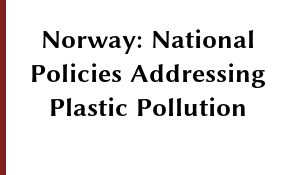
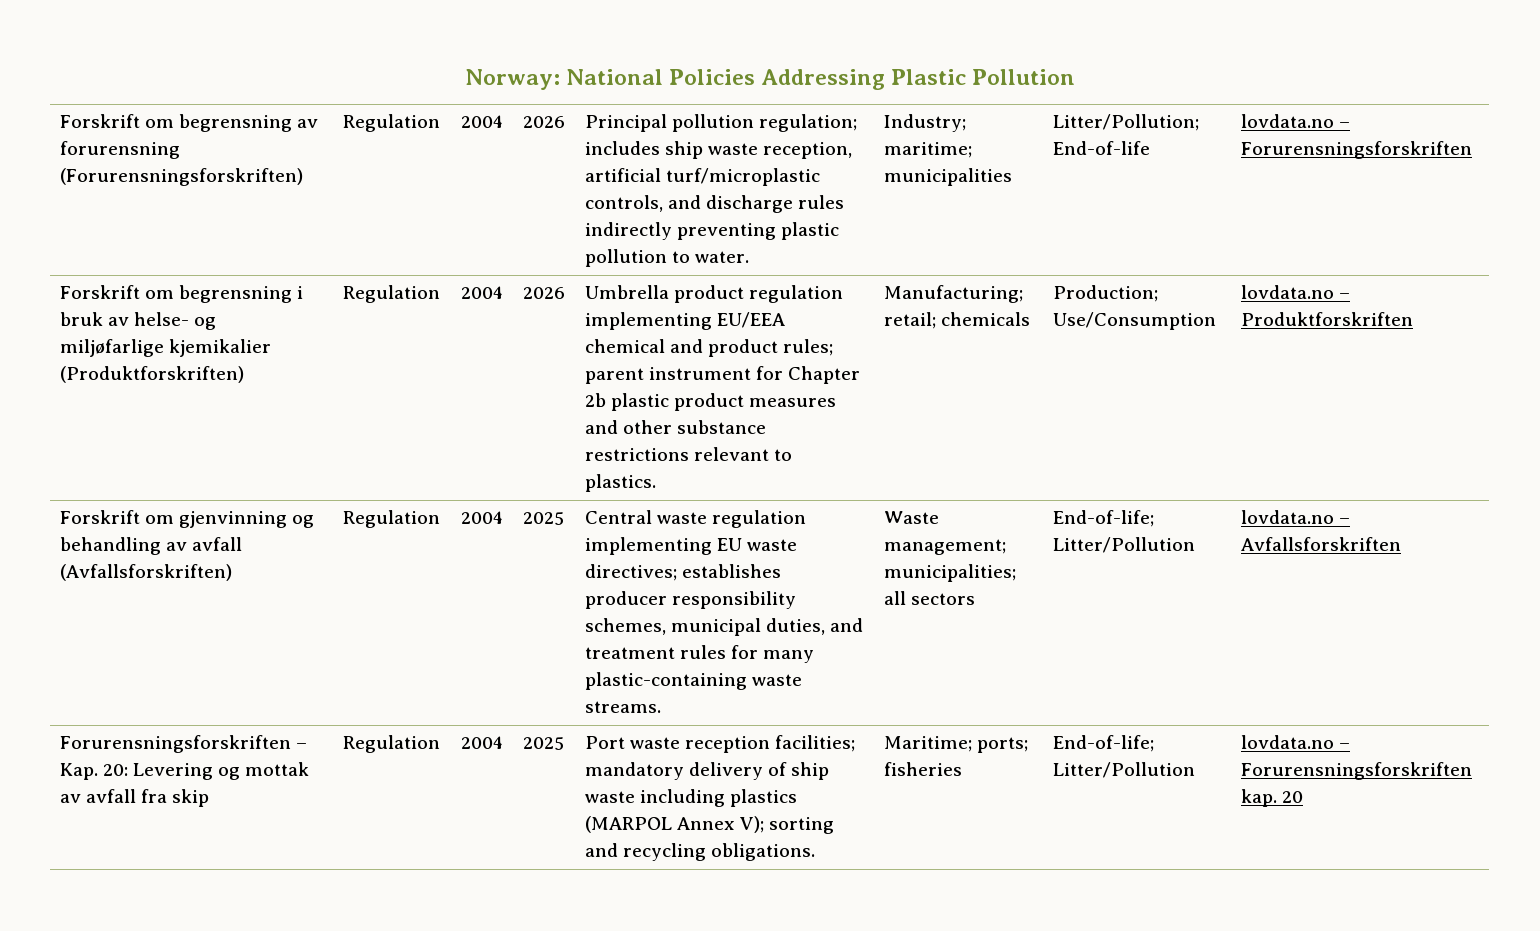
(247, 106) none -> [59,114,318,132] [59,141,180,159] [59,168,303,186] [342,114,440,132] [460,115,503,128] [522,116,565,128] [584,114,857,132] [584,141,852,159] [584,168,820,186] [584,195,844,213] [584,222,839,240] [584,249,749,267] [883,114,966,132] [883,142,972,158] [883,168,1012,186] [1052,114,1199,131] [1052,141,1150,155] [1240,114,1350,128] [1240,141,1472,159] [59,285,303,303] [59,312,216,330] [59,339,271,357] [59,366,244,383] [342,285,440,303] [460,286,503,299] [522,287,565,299] [584,285,843,303] [584,312,785,330] [584,339,833,357] [584,366,860,384] [584,393,836,411] [584,420,766,434] [584,447,792,461] [584,474,656,492] [883,285,1023,303] [883,312,1030,329] [1052,285,1158,302] [1052,312,1216,330] [1240,285,1350,299] [1240,312,1413,326] [59,510,314,528] [59,537,242,555] [59,564,232,581] [342,510,440,528] [460,511,503,524] [522,512,564,525] [584,510,806,528] [584,537,797,555] [584,564,781,581] [584,591,796,609] [584,618,863,636] [584,645,814,663] [584,672,802,690] [584,701,661,713] [883,511,939,524] [883,539,1006,555] [883,564,1016,582] [883,591,975,605] [1052,510,1154,527] [1052,537,1195,553] [1240,510,1350,524] [1240,537,1401,551] [59,735,307,753] [59,762,310,780] [59,789,209,807] [342,735,440,753] [460,736,503,749] [522,737,564,750] [584,735,855,753] [584,762,829,780] [584,789,797,807] [584,816,834,834] [584,843,815,861] [883,736,1028,753] [883,762,962,776] [1052,735,1154,752] [1052,762,1195,778] [1240,735,1350,749] [1240,762,1472,780] [1240,789,1303,807] // Forskrift om begrensning av forurensning (Forurensningsforskriften) | Regulation | 2004 | 2026 | Principal pollution regulation; includes ship waste reception, artificial turf/microplastic controls, and discharge rules indirectly preventing plastic pollution to water. | Industry; maritime; municipalities | Litter/Pollution; End-of-life | lovdata.no – Forurensningsforskriften // Forskrift om begrensning i bruk av helse- og miljøfarlige kjemikalier (Produktforskriften) | Regulation | 2004 | 2026 | Umbrella product regulation implementing EU/EEA chemical and product rules; parent instrument for Chapter 2b plastic product measures and other substance restrictions relevant to plastics. | Manufacturing; retail; chemicals | Production; Use/Consumption | lovdata.no – Produktforskriften // Forskrift om gjenvinning og behandling av avfall (Avfallsforskriften) | Regulation | 2004 | 2025 | Central waste regulation implementing EU waste directives; establishes producer responsibility schemes, municipal duties, and treatment rules for many plastic-containing waste streams. | Waste management; municipalities; all sectors | End-of-life; Litter/Pollution | lovdata.no – Avfallsforskriften // Forurensningsforskriften – Kap. 20: Levering og mottak av avfall fra skip | Regulation | 2004 | 2025 | Port waste reception facilities; mandatory delivery of ship waste including plastics (MARPOL Annex V); sorting and recycling obligations. | Maritime; ports; fisheries | End-of-life; Litter/Pollution | lovdata.no – Forurensningsforskriften kap. 20

